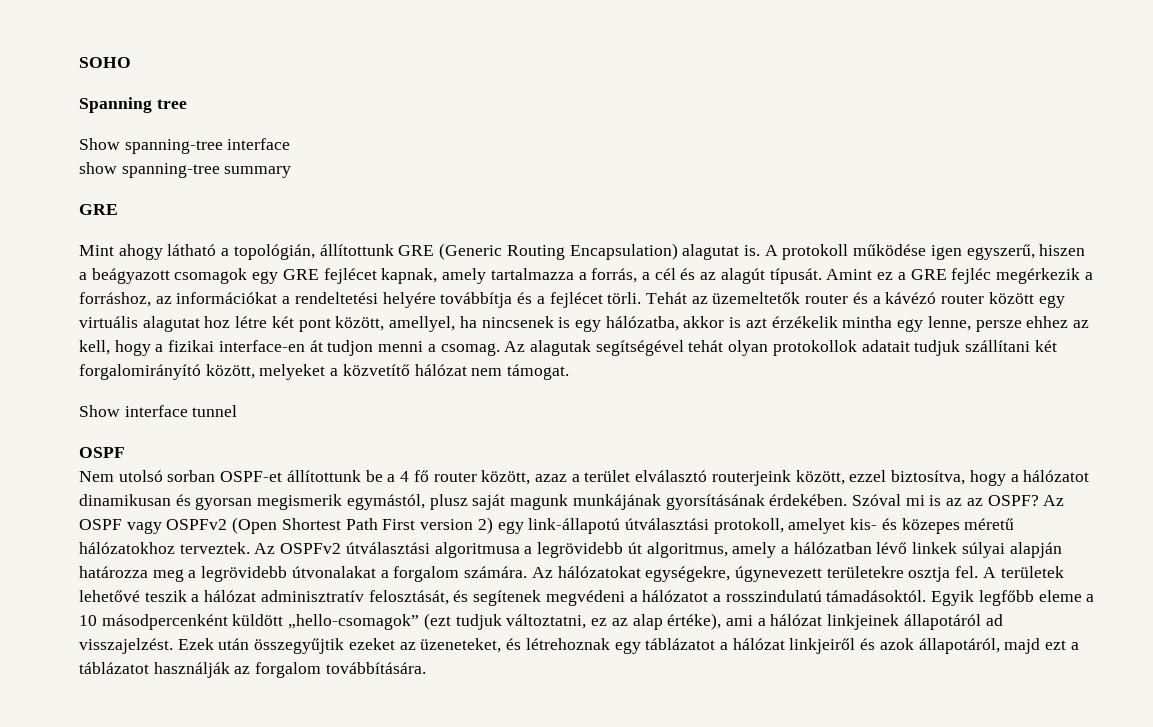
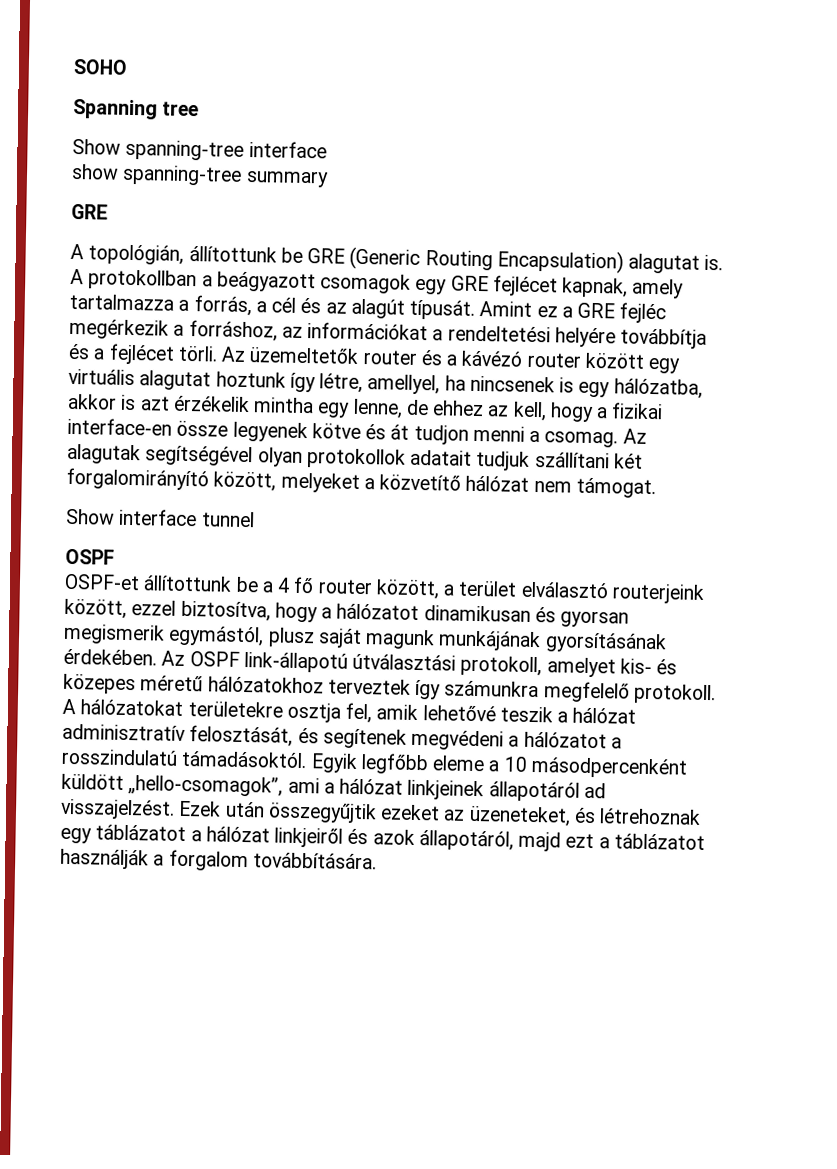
[79,244,230,260] Mint ahogy látható a -> [70,243,84,260] A
(394, 250) none -> [280,247,303,263] be
[782,244,1086,260] protokoll működése igen egyszerű, hiszen -> [88,269,198,291] protokollban
[645,292,708,304] Tehát az -> [221,346,247,362] Az
[204,316,385,332] hoz létre két pont között, -> [215,371,364,394] hoztunk így létre,
[975,320,1022,332] persze -> [405,399,429,416] de
(305, 346) none -> [176,420,387,443] össze legyenek kötve és
[688,340,724,352] tehát -> (254, 456) none
[79,470,216,482] Nem utolsó sorban -> (115, 556) none
[534,474,567,482] azaz -> (440, 589) none
[851,494,1065,506] [79,517,524,534] Szóval mi is az az OSPF? Az OSPF vagy OSPFv2 (Open Shortest Path First version 2) egy -> [161,650,240,667] Az OSPF
[179,542,1062,558] [79,566,1064,582] terveztek. Az OSPFv2 útválasztási algoritmusa a legrövidebb út algoritmus, amely a hálózatban lévő linkek súlyai alapján határozza meg a legrövidebb útvonalakat a forgalom számára. Az hálózatokat egységekre, úgynevezett területekre osztja fel. A területek -> [327,678,716,705] [62,698,419,724] terveztek így számunkra megfelelő protokoll. A hálózatokat területekre osztja fel, amik
[288,613,722,630] „hello-csomagok” (ezt tudjuk változtatni, ez az alap értéke), -> [128,775,284,797] „hello-csomagok”,
[234,666,251,674] az -> [153,854,165,866] a

